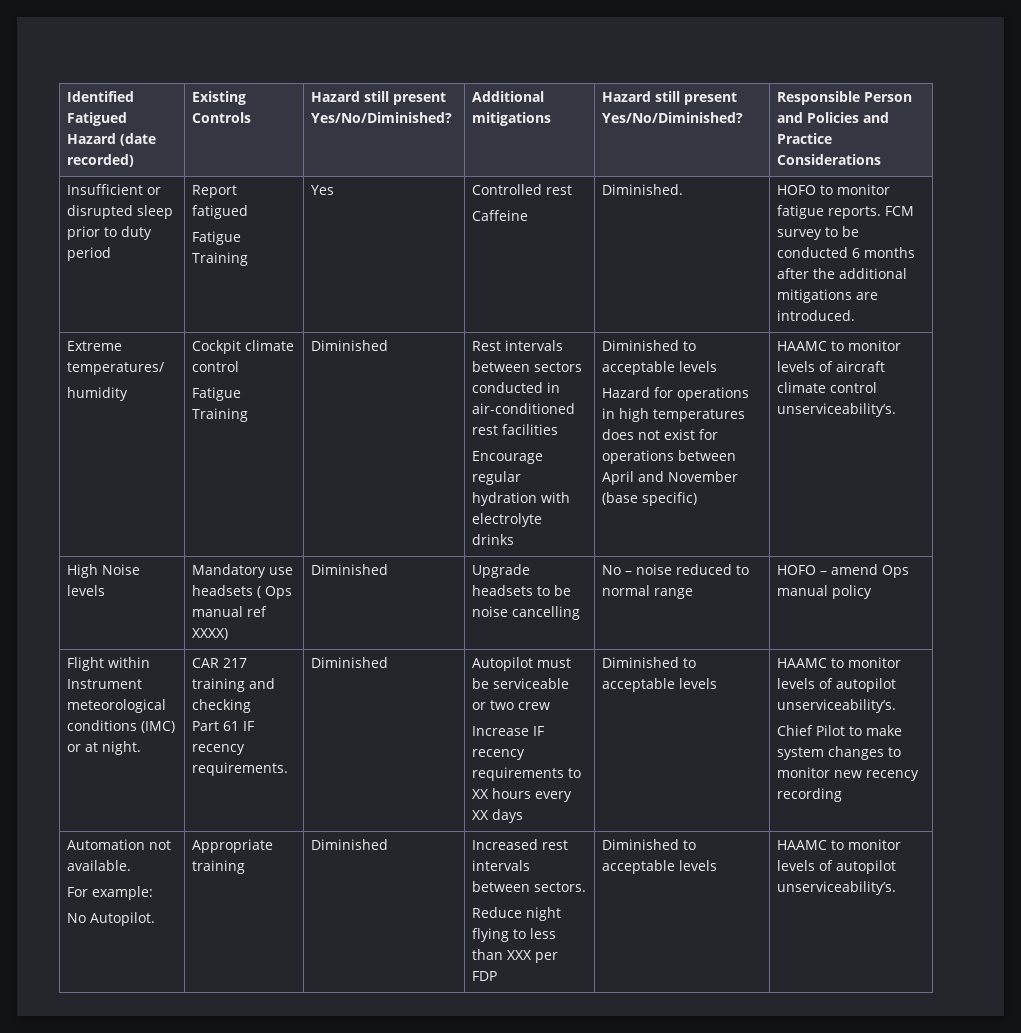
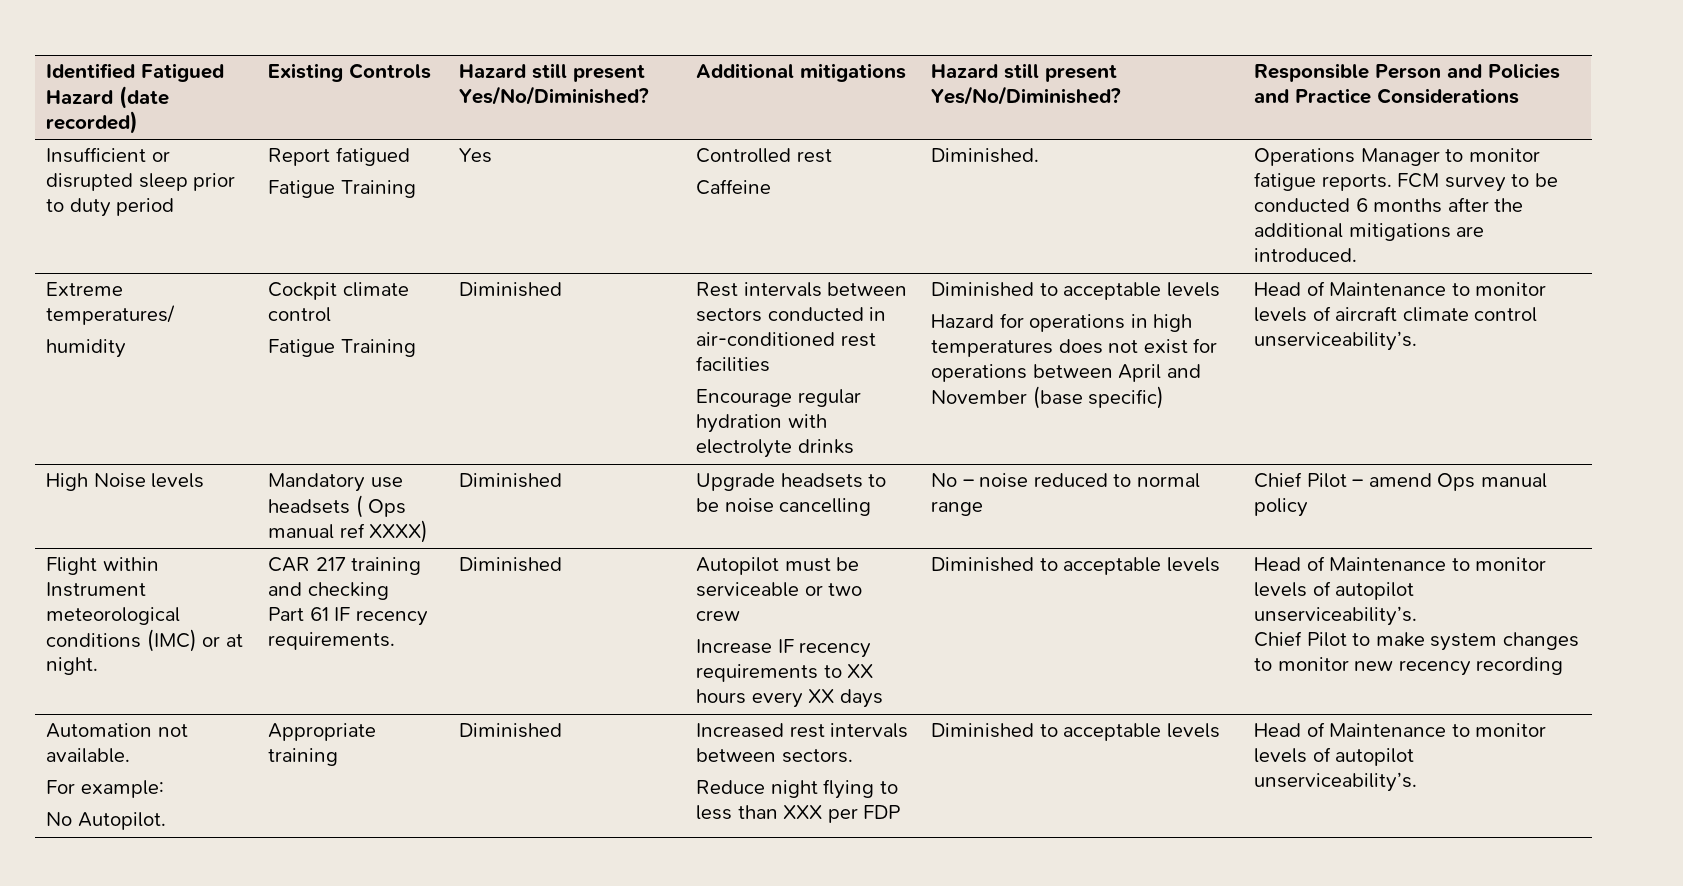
[777,185,817,195] HOFO -> [1254,148,1440,166] Operations Manager
[777,341,828,351] HAAMC -> [1254,281,1447,296] Head of Maintenance
[777,565,817,575] HOFO -> [1254,472,1347,488] Chief Pilot
[777,658,828,668] HAAMC -> [1254,556,1447,571] Head of Maintenance
[777,840,828,850] HAAMC -> [1254,722,1447,737] Head of Maintenance

